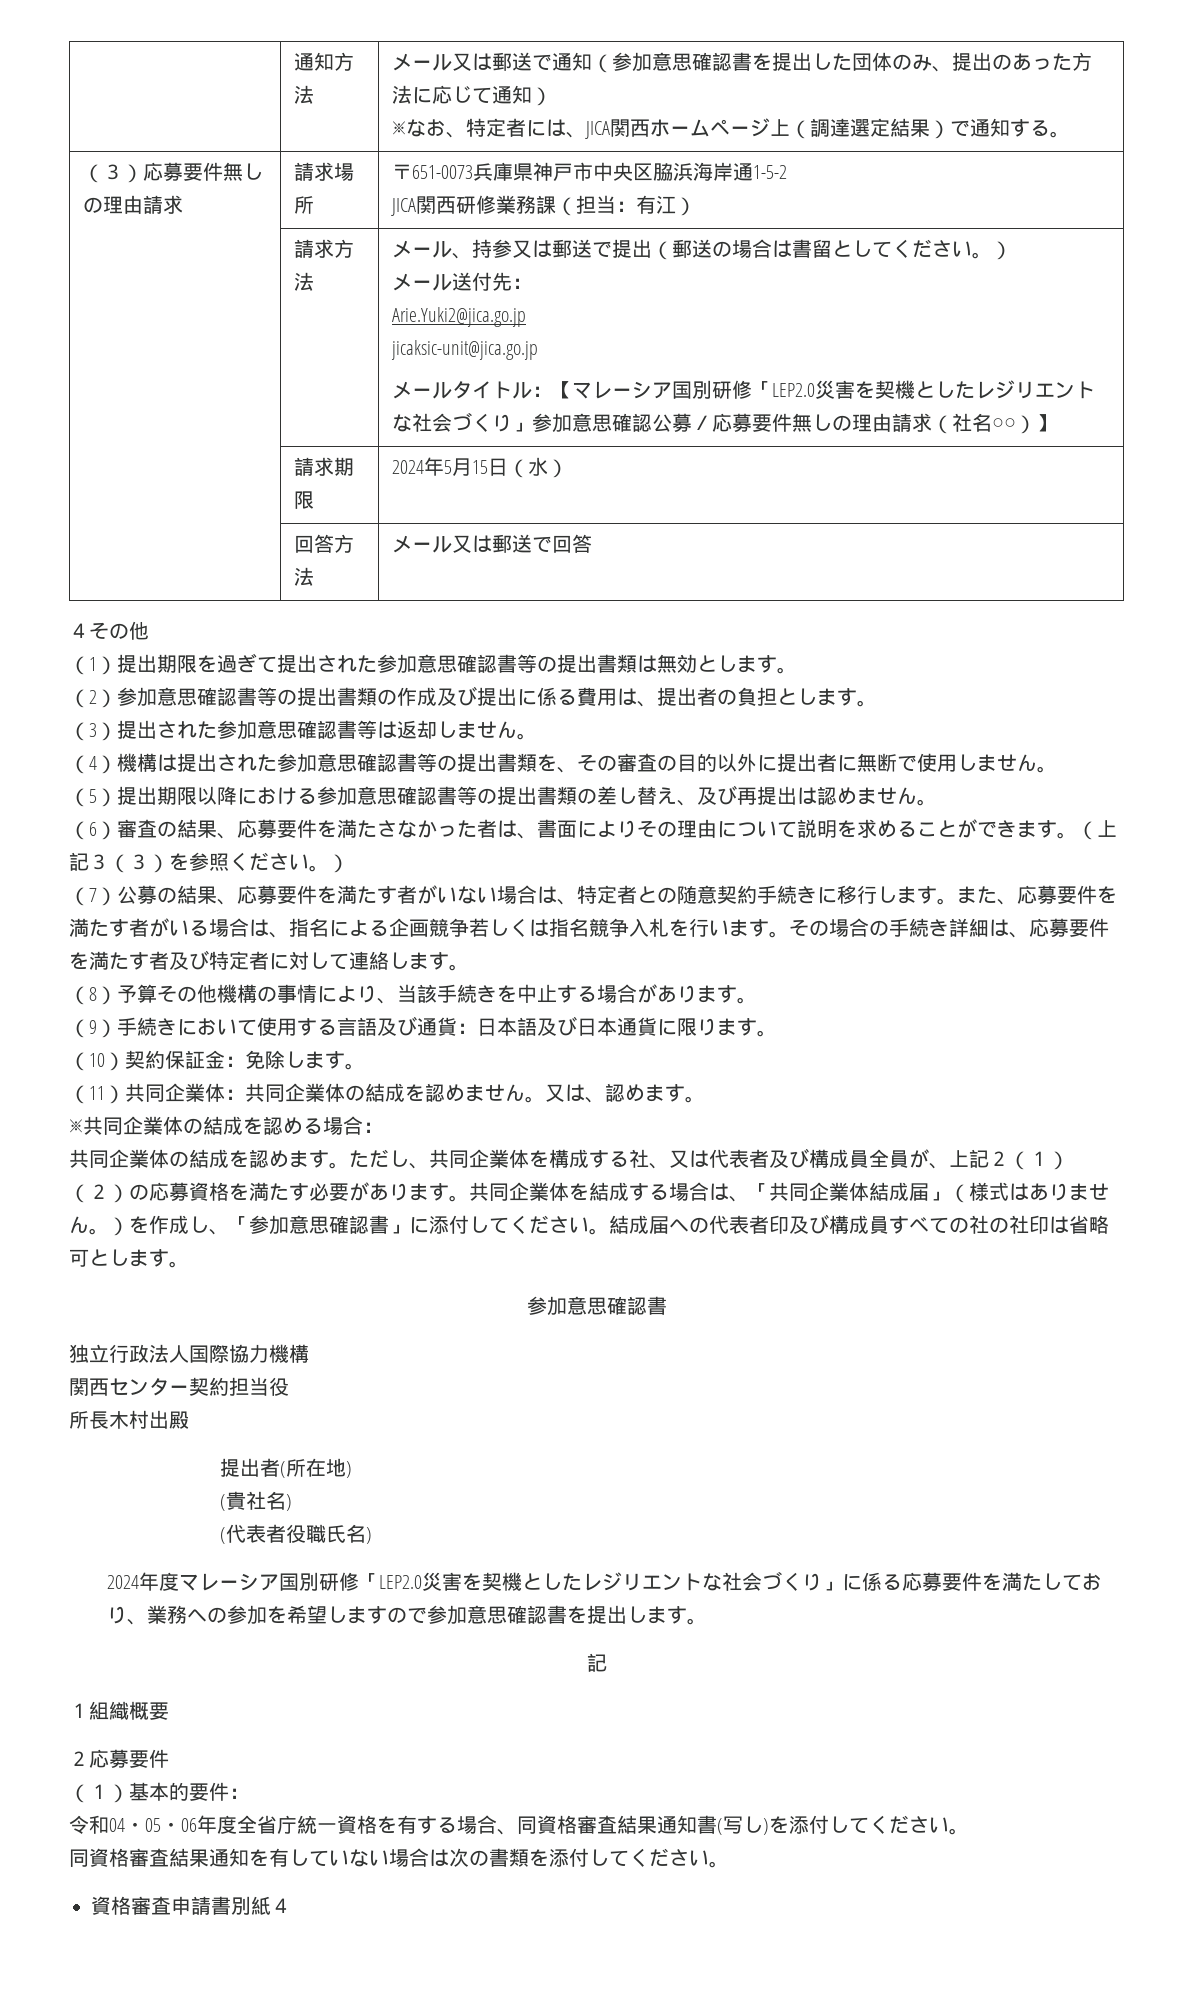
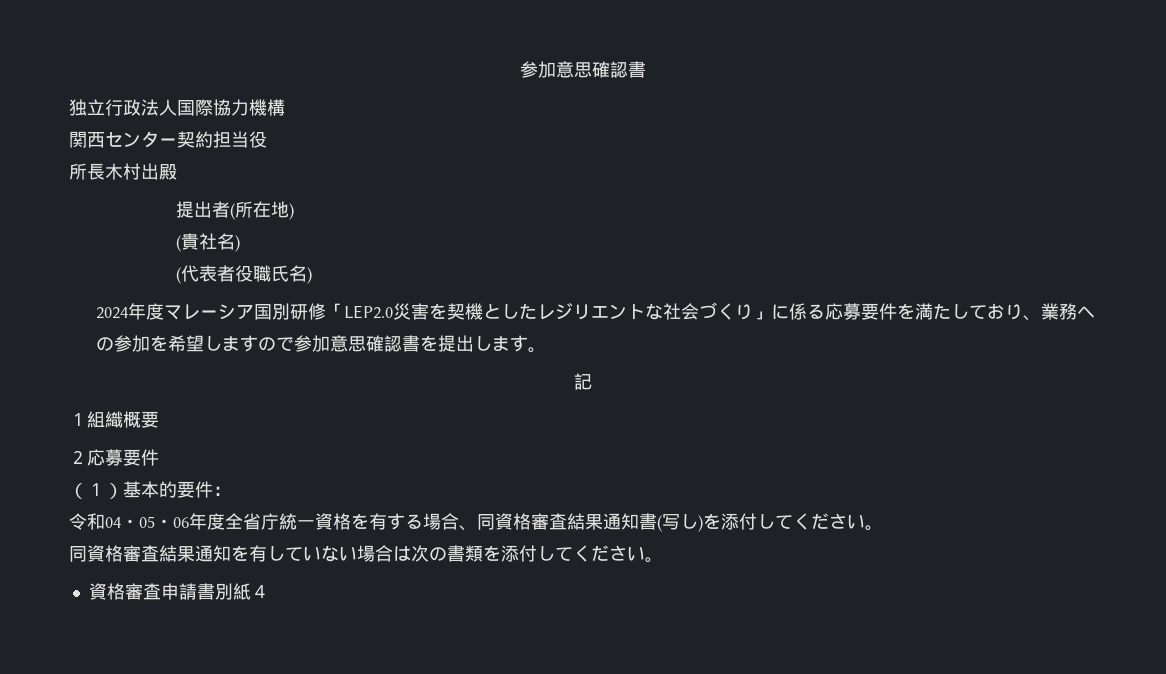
[293,52,354,71] [293,85,314,104] [391,52,1092,73] [391,85,552,106] [391,118,1070,139] [82,162,263,183] [82,195,183,214] [293,162,354,181] [293,196,314,214] [391,162,787,181] [390,195,696,216] [293,239,354,258] [293,272,314,291] [391,239,1012,260] [391,272,532,291] [391,307,526,327] [390,340,538,360] [391,380,1095,399] [391,412,1056,434] [293,457,354,476] [293,491,314,509] [391,457,568,478] [293,534,354,553] [293,567,314,586] [391,534,592,553] [69,621,149,640] [69,653,797,675] [69,686,877,708] [69,720,537,741] [69,753,1057,774] [69,785,937,807] [69,819,1117,840] [69,852,349,873] [69,885,1117,906] [69,918,1109,938] [69,950,469,971] [69,984,757,1005] [69,1016,777,1038] [69,1050,365,1071] [69,1083,705,1104] [69,1116,383,1135] [69,1148,1069,1170] [69,1182,1109,1203] [69,1214,1109,1236] [69,1249,189,1268] | 通知方法 | メール又は郵送で通知（参加意思確認書を提出した団体のみ、提出のあった方法に応じて通知） // ※なお、特定者には、JICA関西ホームページ上（調達選定結果）で通知する。 // （３）応募要件無しの理由請求 | 請求場所 | 〒651-0073兵庫県神戸市中央区脇浜海岸通1-5-2 // JICA関西研修業務課（担当：有江） // | 請求方法 | メール、持参又は郵送で提出（郵送の場合は書留としてください。） // メール送付先： // Arie.Yuki2@jica.go.jp // jicaksic-unit@jica.go.jp // メールタイトル：【マレーシア国別研修「LEP2.0災害を契機としたレジリエントな社会づくり」参加意思確認公募／応募要件無しの理由請求（社名○○）】 // | 請求期限 | 2024年5月15日（水） // | 回答方法 | メール又は郵送で回答 // ４その他 // （1）提出期限を過ぎて提出された参加意思確認書等の提出書類は無効とします。 // （2）参加意思確認書等の提出書類の作成及び提出に係る費用は、提出者の負担とします。 // （3）提出された参加意思確認書等は返却しません。 // （4）機構は提出された参加意思確認書等の提出書類を、その審査の目的以外に提出者に無断で使用しません。 // （5）提出期限以降における参加意思確認書等の提出書類の差し替え、及び再提出は認めません。 // （6）審査の結果、応募要件を満たさなかった者は、書面によりその理由について説明を求めることができます。（上記３（３）を参照ください。） // （7）公募の結果、応募要件を満たす者がいない場合は、特定者との随意契約手続きに移行します。また、応募要件を満たす者がいる場合は、指名による企画競争若しくは指名競争入札を行います。その場合の手続き詳細は、応募要件を満たす者及び特定者に対して連絡します。 // （8）予算その他機構の事情により、当該手続きを中止する場合があります。 // （9）手続きにおいて使用する言語及び通貨：日本語及び日本通貨に限ります。 // （10）契約保証金：免除します。 // （11）共同企業体：共同企業体の結成を認めません。又は、認めます。 // ※共同企業体の結成を認める場合： // 共同企業体の結成を認めます。ただし、共同企業体を構成する社、又は代表者及び構成員全員が、上記２（１）（２）の応募資格を満たす必要があります。共同企業体を結成する場合は、「共同企業体結成届」（様式はありません。）を作成し、「参加意思確認書」に添付してください。結成届への代表者印及び構成員すべての社の社印は省略可とします。 // -> (520, 69) none

